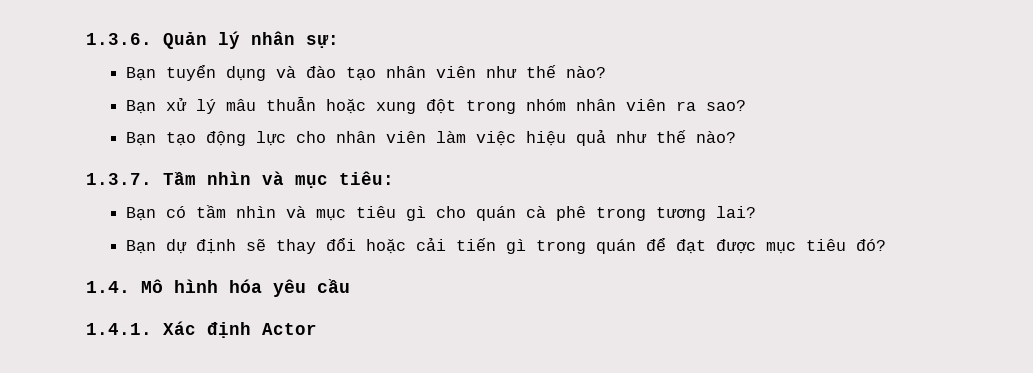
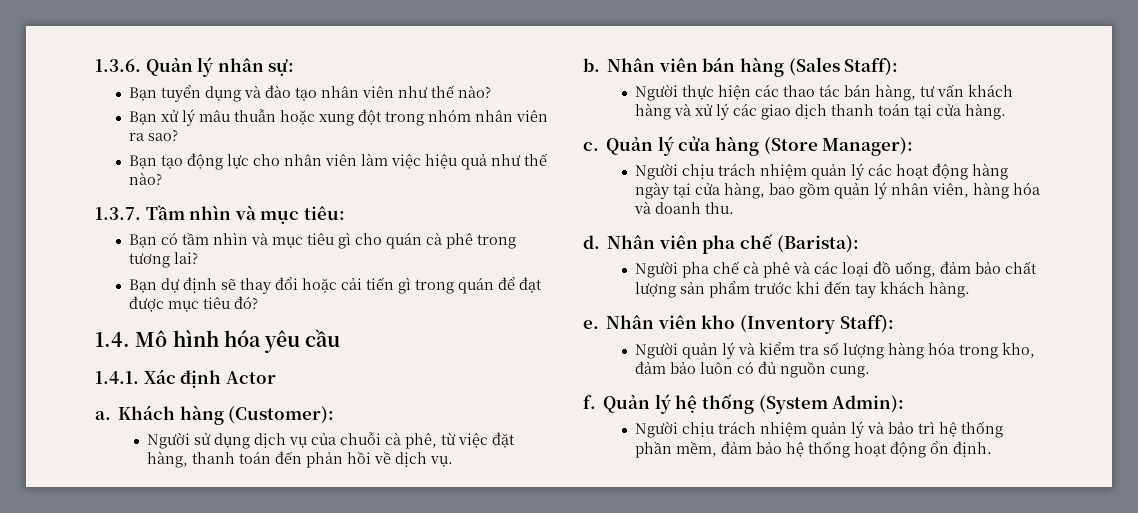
(317, 329) none -> [95,405,335,425] [147,432,516,449] [147,451,454,468] [583,57,899,77] [635,84,1014,101] [635,103,1007,120] [583,136,914,156] [635,163,1009,180] [635,182,1041,199] [634,201,735,214] [583,234,859,254] [635,261,1038,278] [635,280,971,298] [583,315,894,334] [635,341,1036,359] [635,361,871,378] [583,394,905,414] [635,421,1004,438] [635,440,993,458] // a. Khách hàng (Customer): // Người sử dụng dịch vụ của chuỗi cà phê, từ việc đặt hàng, thanh toán đến phản hồi về dịch vụ. // b. Nhân viên bán hàng (Sales Staff): // Người thực hiện các thao tác bán hàng, tư vấn khách hàng và xử lý các giao dịch thanh toán tại cửa hàng. // c. Quản lý cửa hàng (Store Manager): // Người chịu trách nhiệm quản lý các hoạt động hàng ngày tại cửa hàng, bao gồm quản lý nhân viên, hàng hóa và doanh thu. // d. Nhân viên pha chế (Barista): // Người pha chế cà phê và các loại đồ uống, đảm bảo chất lượng sản phẩm trước khi đến tay khách hàng. // e. Nhân viên kho (Inventory Staff): // Người quản lý và kiểm tra số lượng hàng hóa trong kho, đảm bảo luôn có đủ nguồn cung. // f. Quản lý hệ thống (System Admin): // Người chịu trách nhiệm quản lý và bảo trì hệ thống phần mềm, đảm bảo hệ thống hoạt động ổn định.

